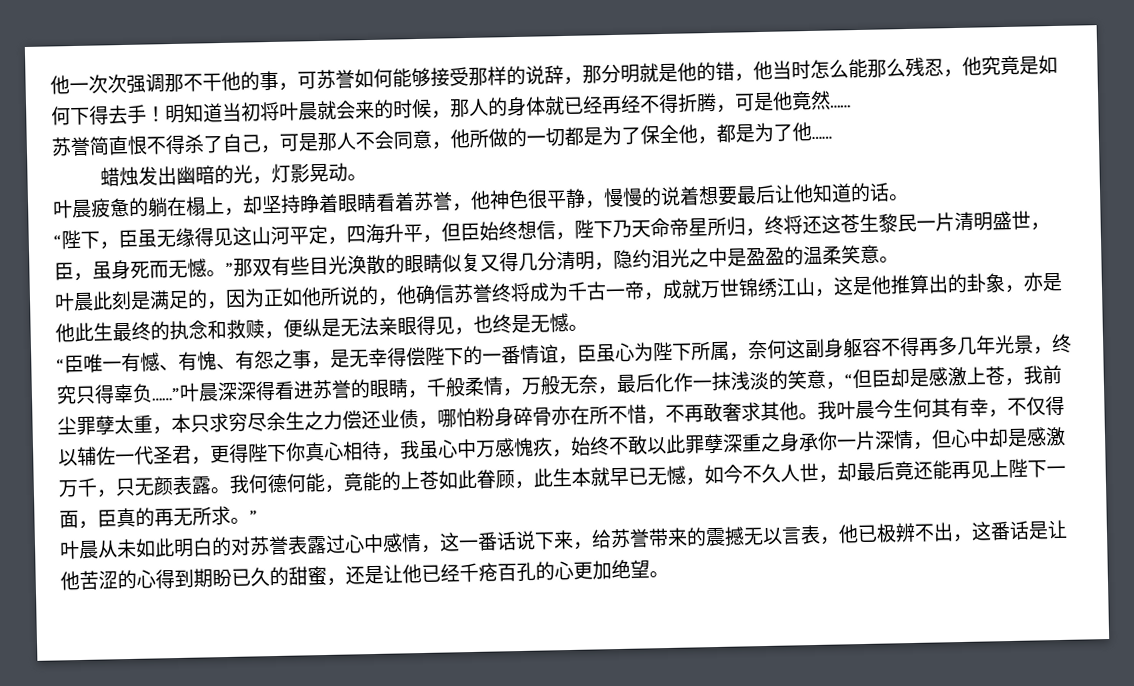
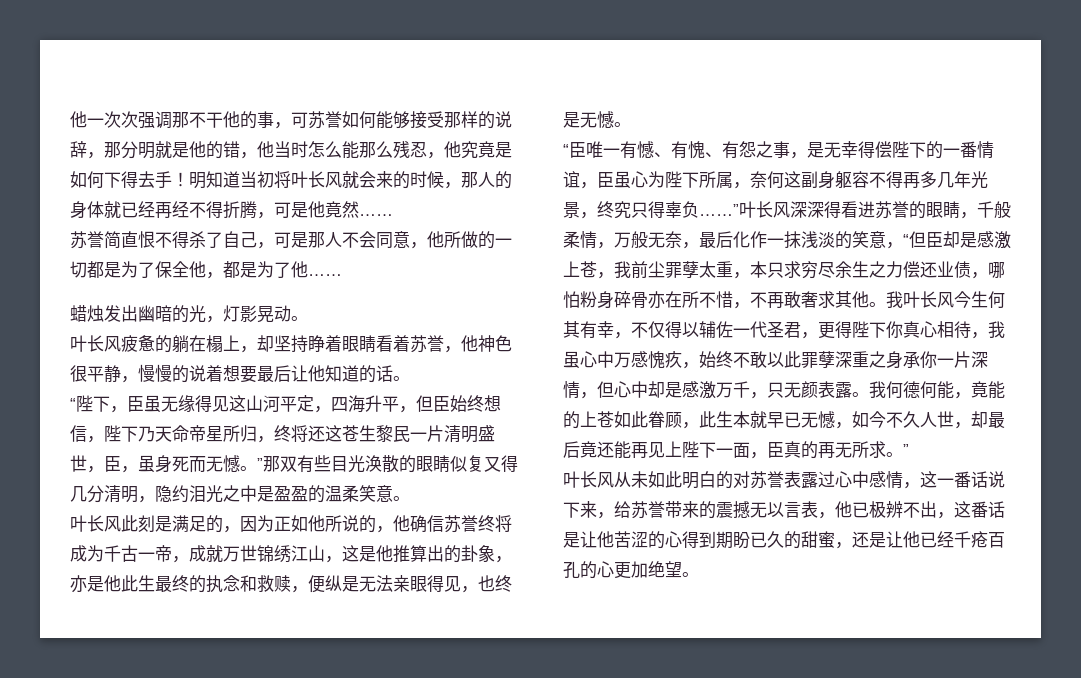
[298,102,318,121] 晨 -> [308,171,342,188] 长风
[71,199,92,219] 晨 -> [87,335,121,352] 长风
[73,292,94,312] 晨 -> [87,515,121,532] 长风
[198,383,219,402] 晨 -> [756,201,790,218] 长风
[855,400,875,420] 晨 -> [920,291,954,308] 长风
[78,540,99,560] 晨 -> [580,471,614,488] 长风

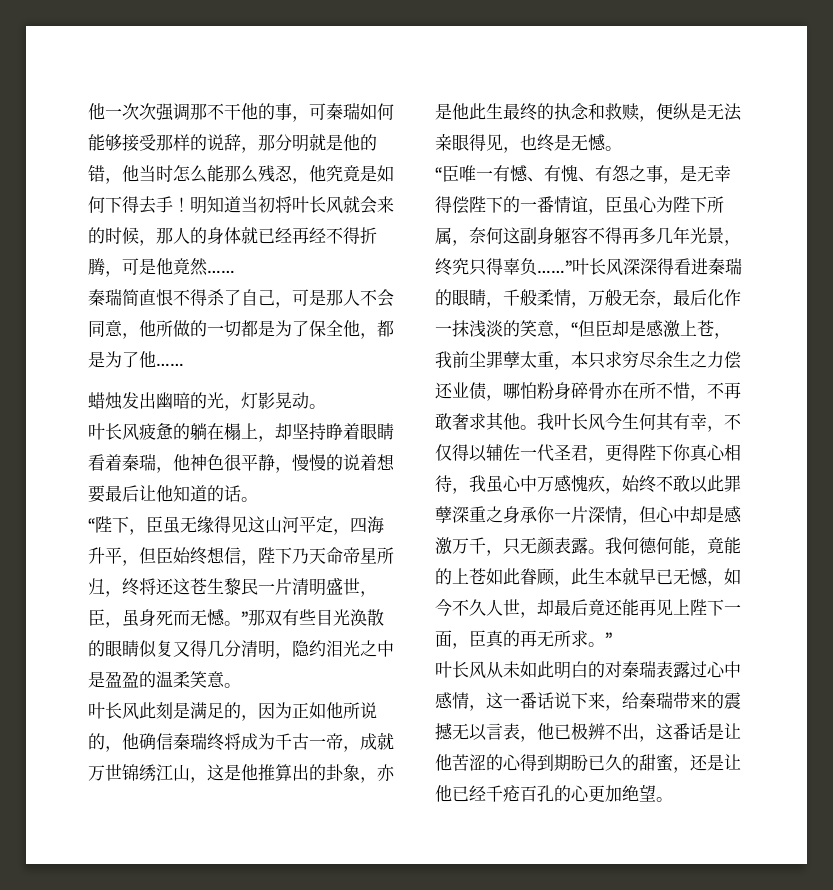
[308,111,342,129] 苏誉 -> [326,103,360,120] 秦瑞
[70,231,104,249] 苏誉 -> [88,289,122,306] 秦瑞
[410,335,444,353] 苏誉 -> [122,454,156,471] 秦瑞
[444,515,478,533] 苏誉 -> [173,733,207,750] 秦瑞
[875,201,909,219] 苏誉 -> [708,258,742,275] 秦瑞
[750,471,784,489] 苏誉 -> [622,661,656,678] 秦瑞
[631,501,665,519] 苏誉 -> [639,692,673,709] 秦瑞

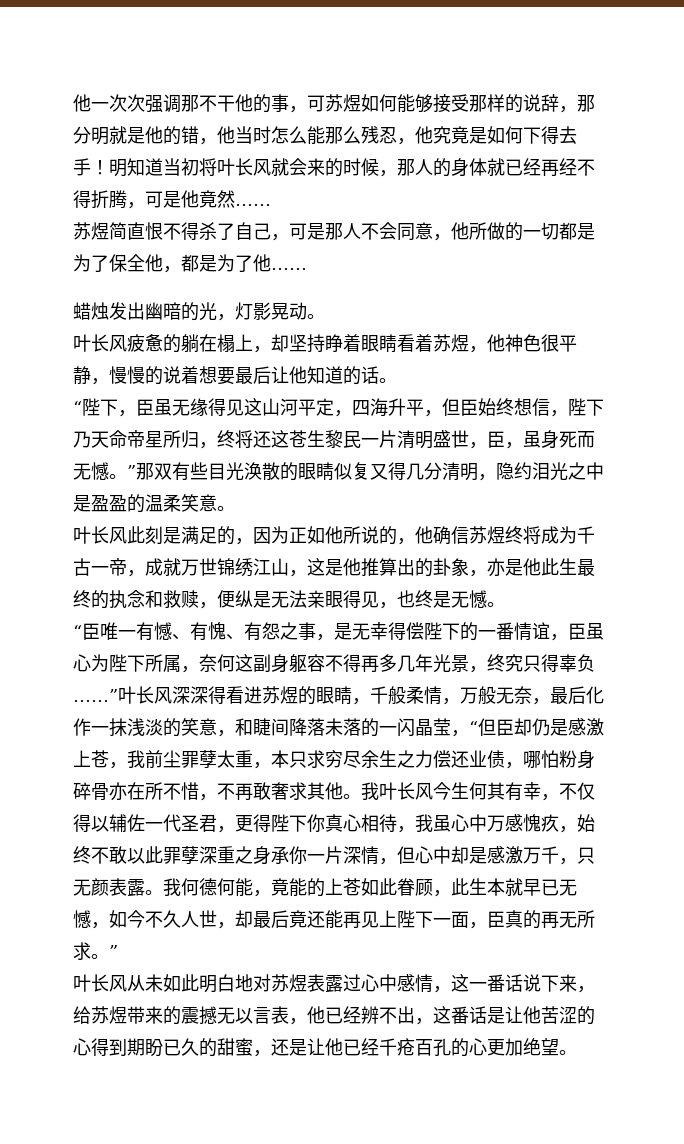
[326,103,360,120] 秦瑞 -> [325,94,361,112] 苏煜
[88,289,122,306] 秦瑞 -> [73,222,109,240] 苏煜
[122,454,156,471] 秦瑞 -> [433,334,469,352] 苏煜
[173,733,207,750] 秦瑞 -> [469,526,505,544] 苏煜
[708,258,742,275] 秦瑞 -> [262,686,298,704] 苏煜
(571, 336) none -> [235,718,469,737] 和睫间降落未落的一闪晶莹，
(629, 328) none -> [532,718,550,736] 仍
[588,661,656,678] 的对秦瑞 -> [235,974,307,992] 地对苏煜
[639,692,673,709] 秦瑞 -> [91,1006,127,1024] 苏煜
[571,722,588,740] 极 -> [343,1006,361,1024] 经

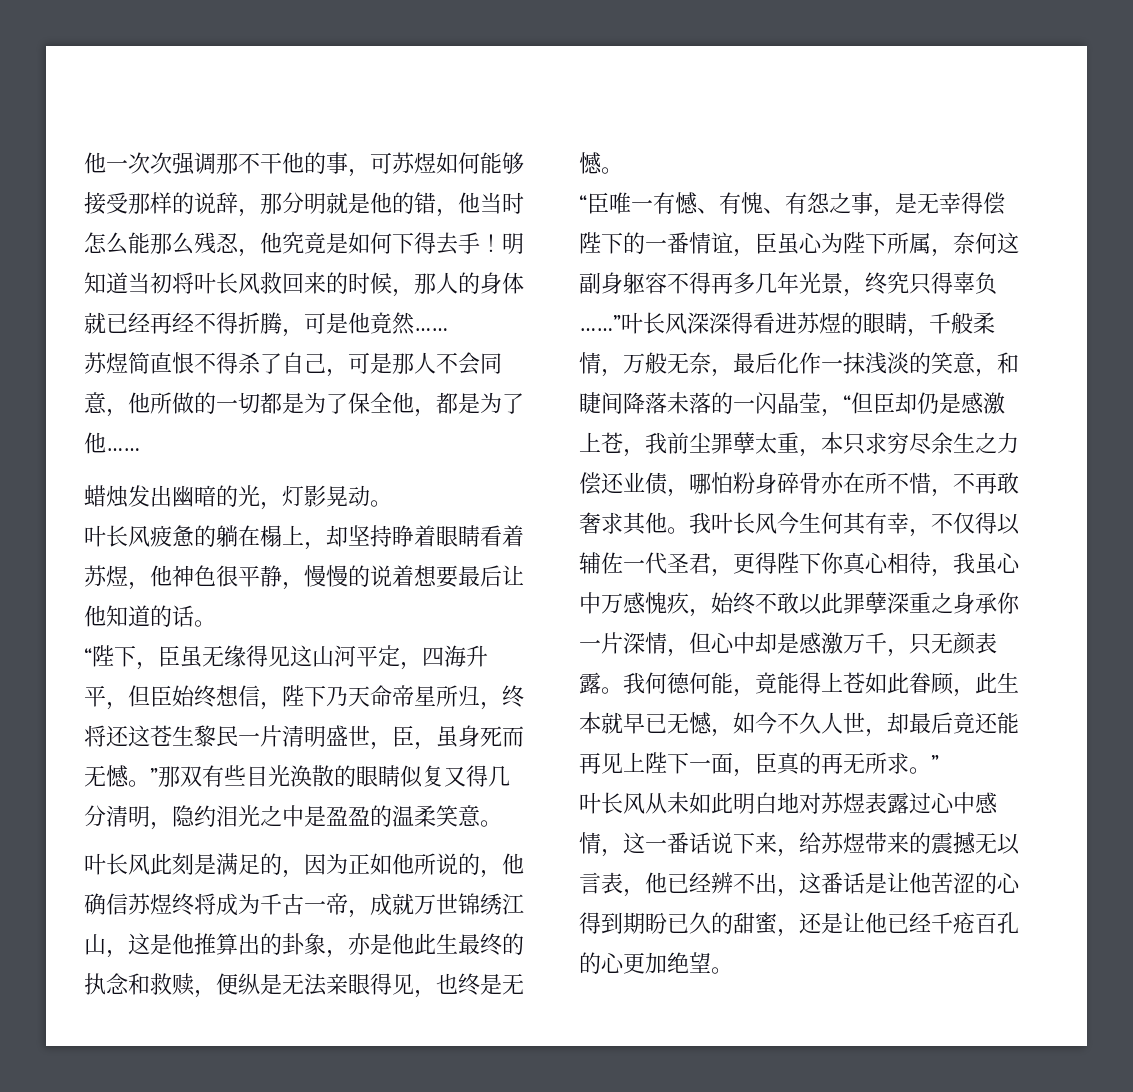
[271,158,307,176] 就会 -> [260,272,304,294] 救回
[307,878,325,897] 的 -> [799,672,821,694] 得

